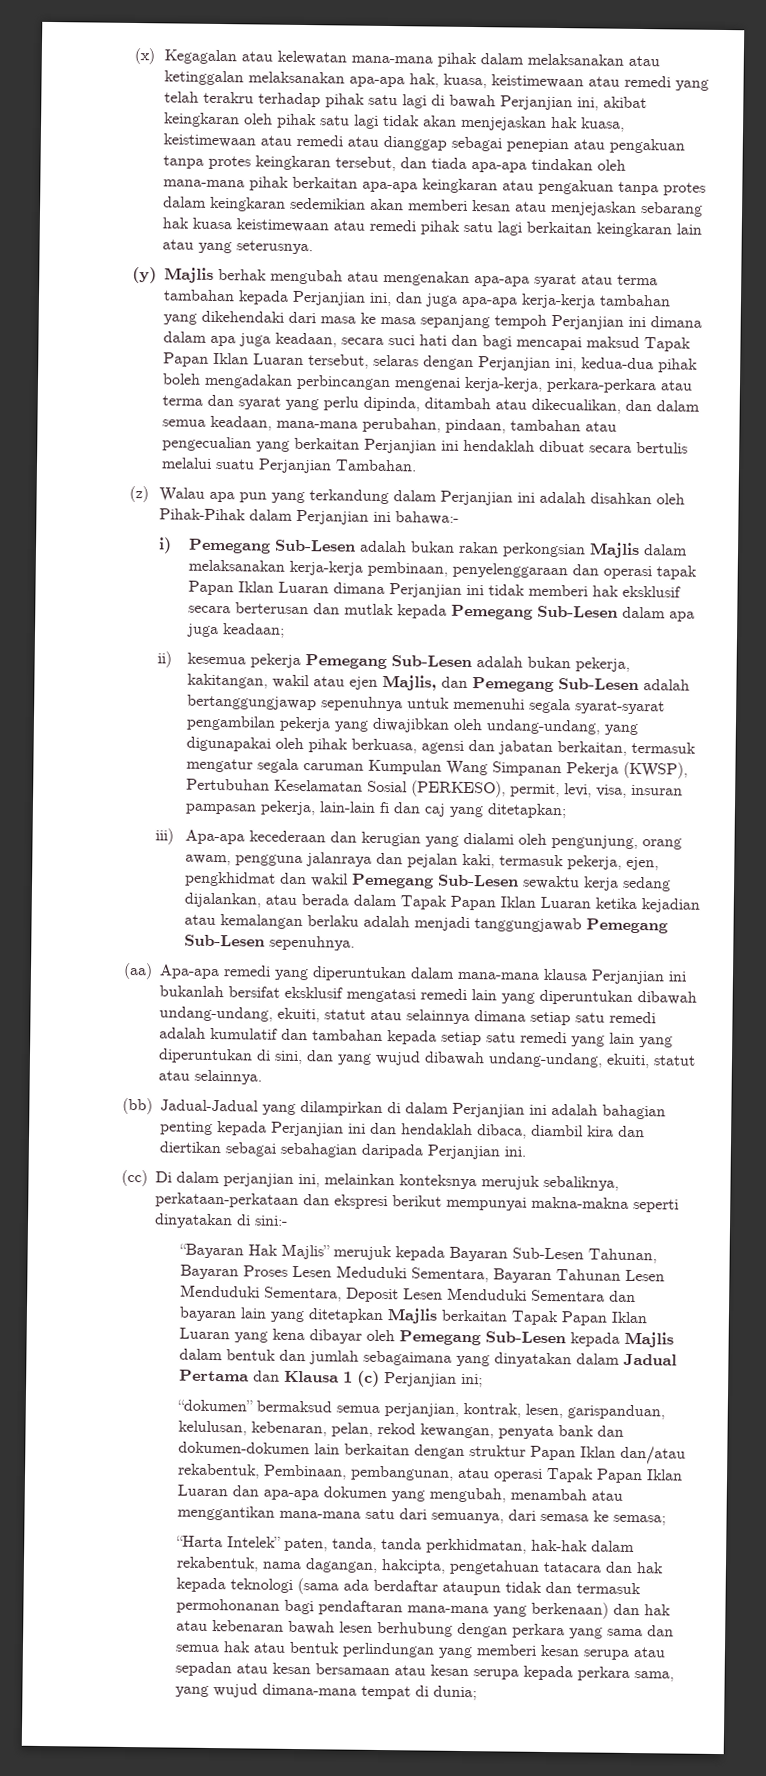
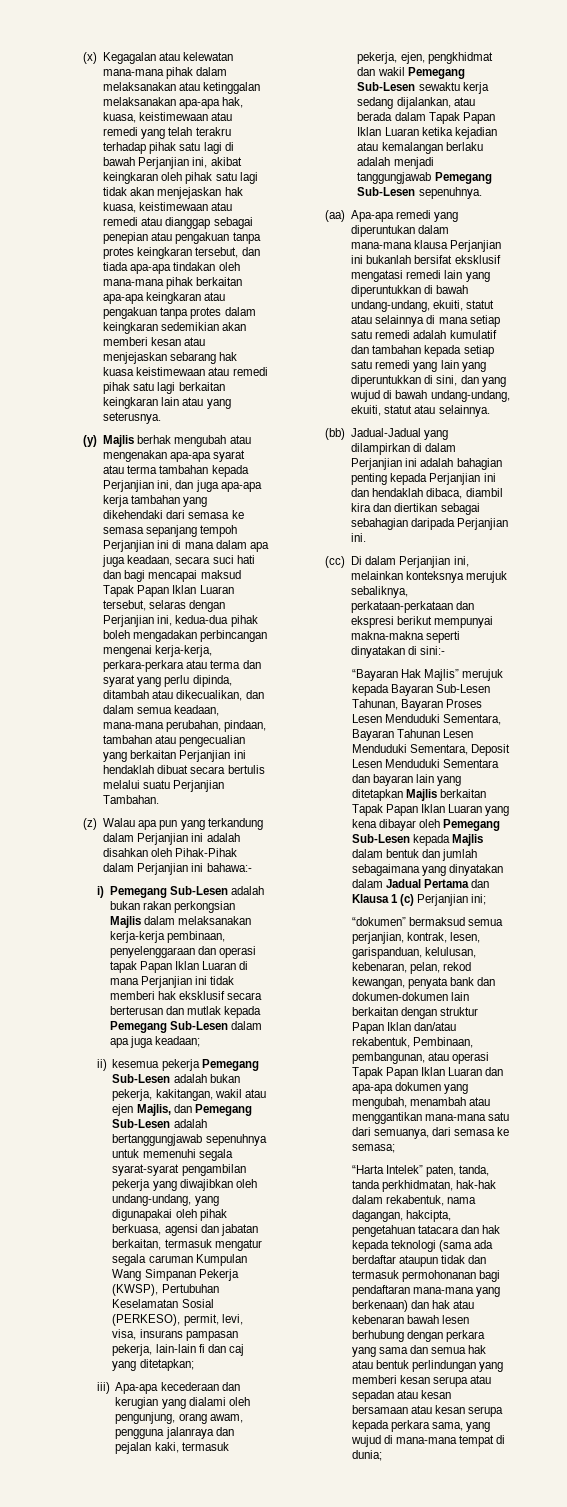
[521,293,597,309] kerja-kerja -> [103,495,130,507] kerja
[320,312,417,325] masa ke masa -> [188,510,244,519] [103,527,145,534] semasa ke semasa
[650,316,703,328] dimana -> [172,540,214,549] di mana
[333,582,386,595] dimana -> [239,961,249,970] [109,978,139,985] di mana
[187,694,318,711] bertanggungjawap -> [112,1134,203,1146] bertanggungjawab
[631,784,684,796] insuran -> [139,1329,183,1338] insurans
[539,989,698,1005] diperuntukan dibawah -> [351,285,469,297] diperuntukkan di bawah
[474,1010,527,1022] dimana -> [426,315,468,324] di mana
[158,1048,254,1064] diperuntukan -> [351,375,422,387] diperuntukkan
[424,1051,486,1066] dibawah -> [383,390,428,399] di bawah
[223,1173,295,1187] perjanjian -> [399,556,451,568] Perjanjian
[336,1265,408,1279] Meduduki -> [385,714,441,723] Menduduki
[262,1683,358,1696] dimana-mana -> [384,1435,458,1444] di mana-mana

